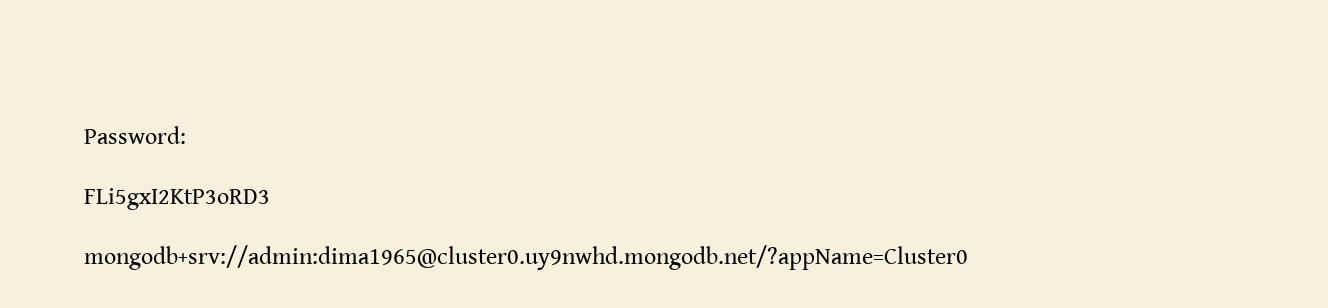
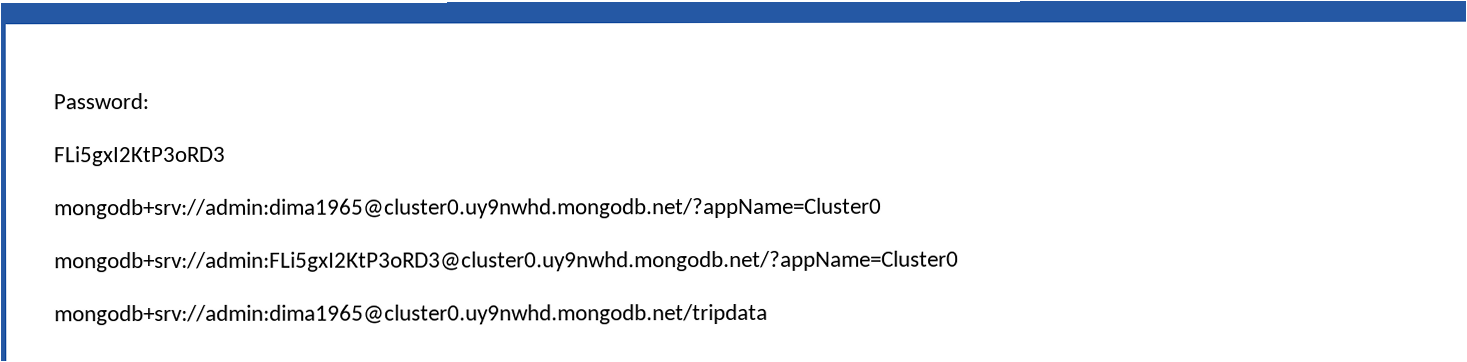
(968, 257) none -> [54,250,959,273] [54,303,768,326] // mongodb+srv://admin:FLi5gxI2KtP3oRD3@cluster0.uy9nwhd.mongodb.net/?appName=Cluster0 // mongodb+srv://admin:dima1965@cluster0.uy9nwhd.mongodb.net/tripdata

